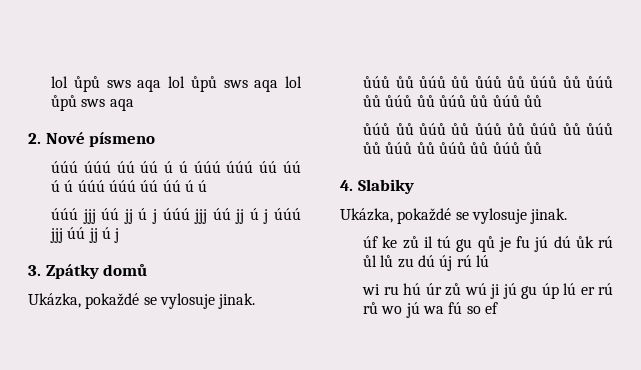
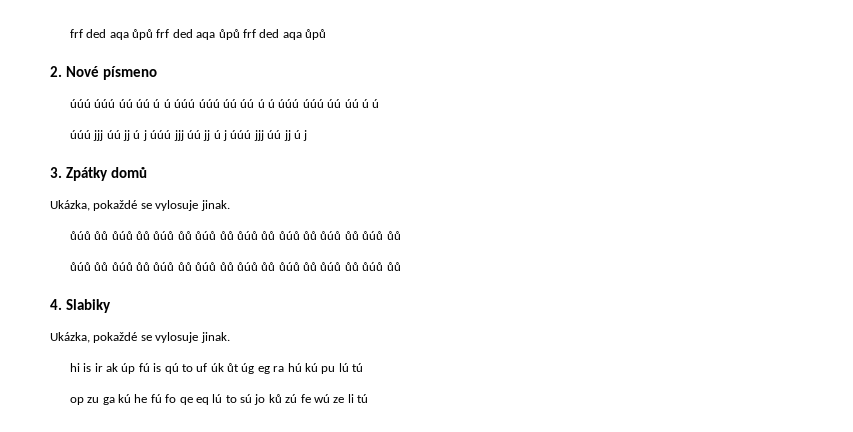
[51,76,303,92] [51,95,134,111] lol ůpů sws aqa lol ůpů sws aqa lol ůpů sws aqa -> [69,29,327,40] frf ded aqa ůpů frf ded aqa ůpů frf ded aqa ůpů
[363,236,613,252] [363,255,490,271] [362,283,613,299] [363,302,499,318] úf ke zů il tú gu qů je fu jú dú ůk rú ůl lů zu dú új rú lú // wi ru hú úr zů wú ji jú gu úp lú er rú rů wo jú wa fú so ef -> [69,363,364,374] [69,394,369,405] hi is ir ak úp fú is qú to uf úk ůt úg eg ra hú kú pu lú tú // op zu ga kú he fú fo qe eq lú to sú jo ků zú fe wú ze li tú

